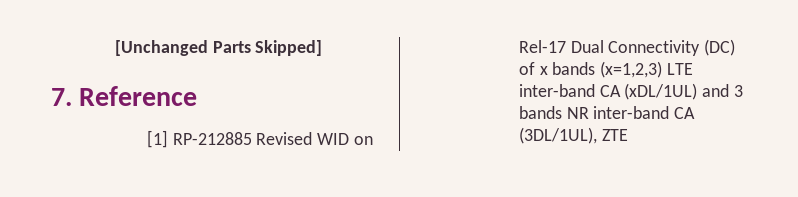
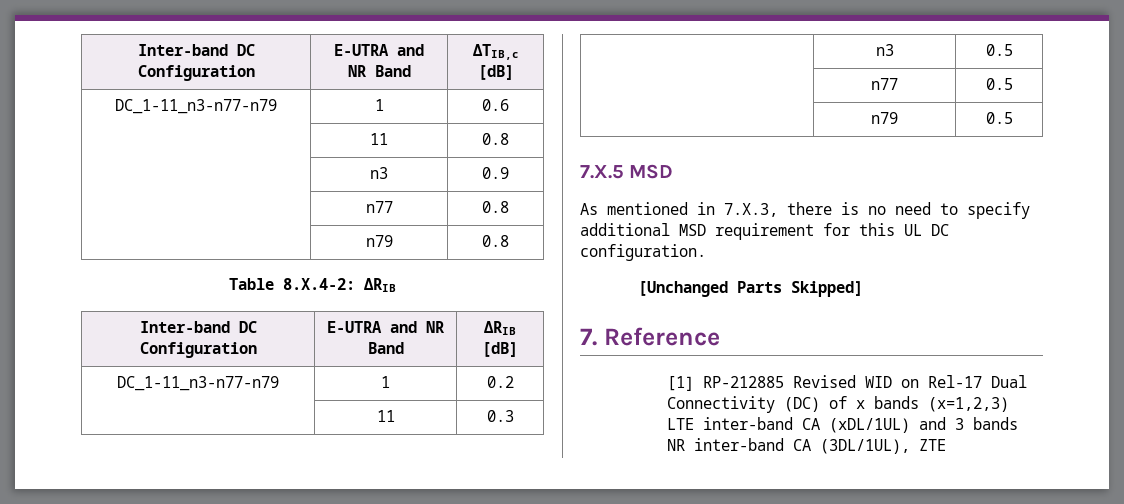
(114, 48) none -> [137,44,255,56] [137,65,255,81] [334,44,424,56] [347,65,411,77] [472,44,519,60] [477,65,514,80] [115,99,277,114] [374,99,384,111] [482,99,509,111] [370,133,388,145] [482,133,509,145] [370,167,388,179] [482,167,509,179] [365,201,393,213] [482,201,509,213] [365,235,393,247] [482,235,509,247] [229,278,396,292] [139,321,257,333] [139,342,257,358] [327,321,445,333] [367,342,404,354] [484,321,516,335] [482,342,518,357] [117,376,279,391] [381,376,390,388] [486,376,514,388] [376,410,395,422] [486,410,514,422] [875,44,894,56] [985,44,1013,56] [871,78,898,90] [985,78,1013,90] [871,112,898,124] [985,112,1013,124] [580,164,674,179] [580,202,1030,219] [580,223,949,240] [580,244,706,261] Inter-band DC Configuration | E-UTRA and NR Band | ΔTIB,c [dB] // DC_1-11_n3-n77-n79 | 1 | 0.6 // | 11 | 0.8 // | n3 | 0.9 // | n77 | 0.8 // | n79 | 0.8 // Table 8.X.4-2: ΔRIB // Inter-band DC Configuration | E-UTRA and NR Band | ΔRIB [dB] // DC_1-11_n3-n77-n79 | 1 | 0.2 // | 11 | 0.3 // | n3 | 0.5 // | n77 | 0.5 // | n79 | 0.5 // 7.X.5 MSD // As mentioned in 7.X.3, there is no need to specify additional MSD requirement for this UL DC configuration. //

